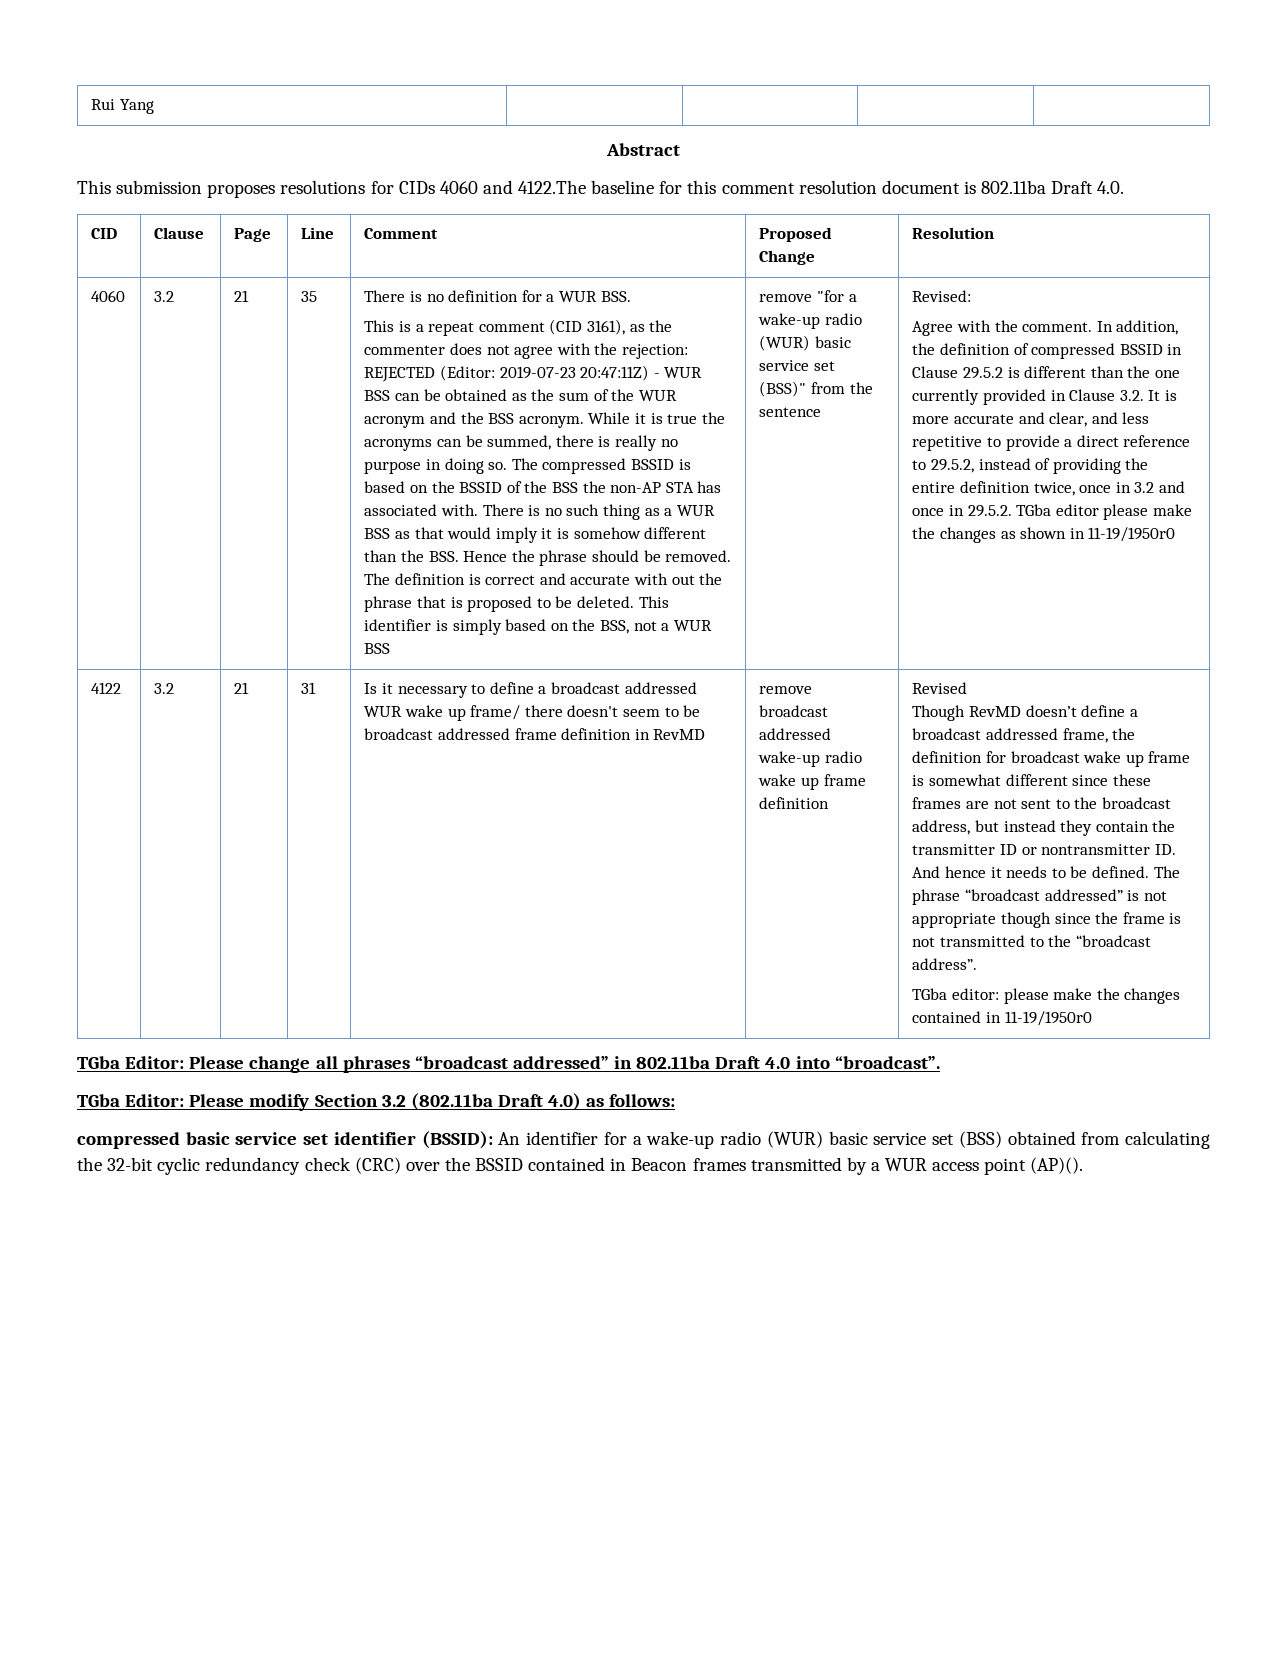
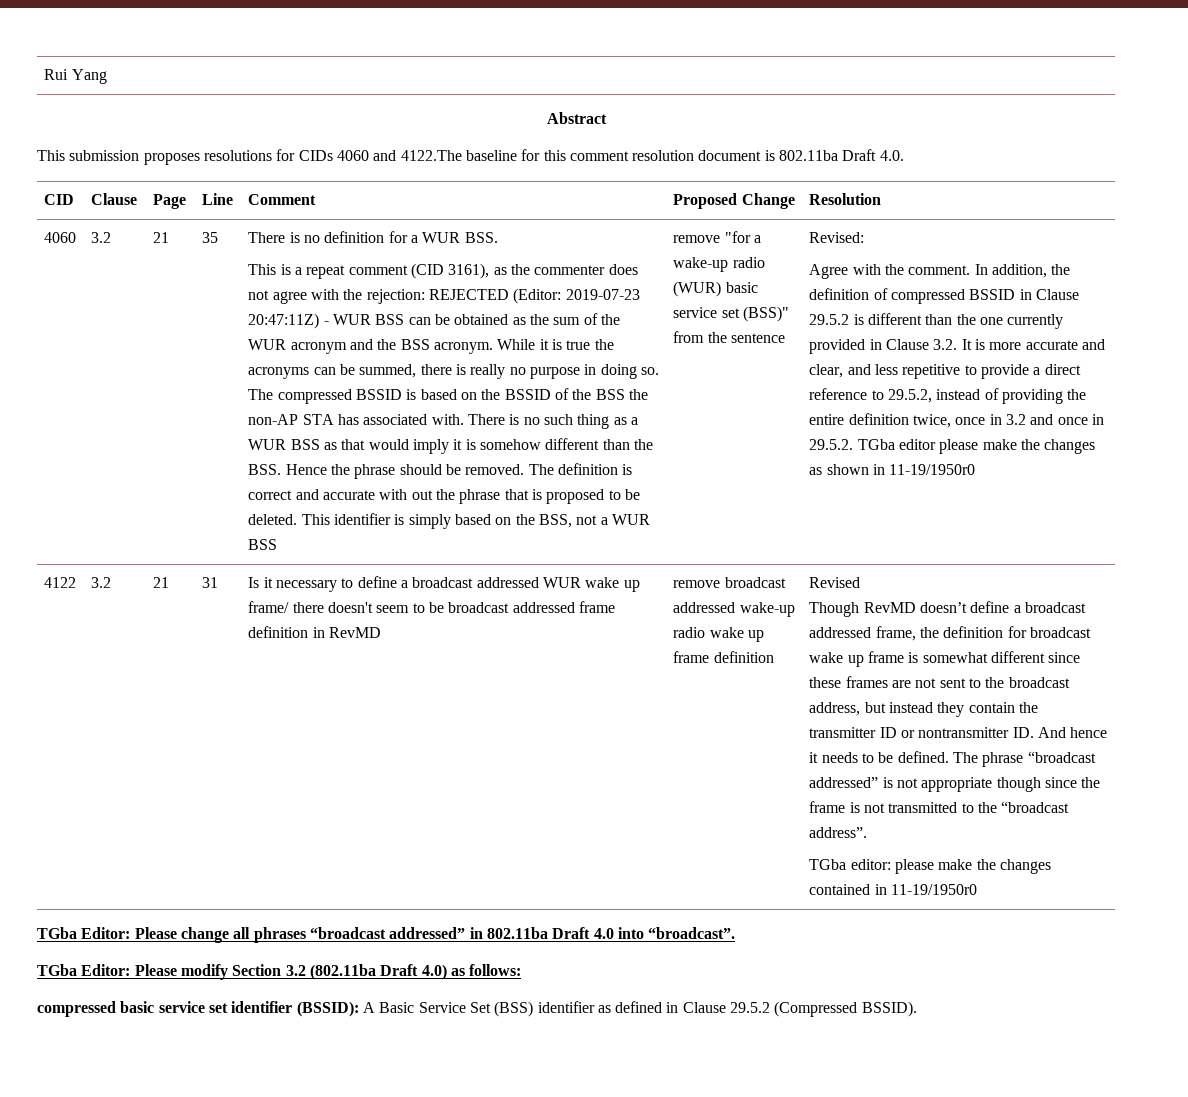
[498,1131,1210,1149] [77,1157,1084,1175] An identifier for a wake-up radio (WUR) basic service set (BSS) obtained from calculating the 32-bit cyclic redundancy check (CRC) over the BSSID contained in Beacon frames transmitted by a WUR access point (AP)(). -> [362,1001,917,1017] A Basic Service Set (BSS) identifier as defined in Clause 29.5.2 (Compressed BSSID).

